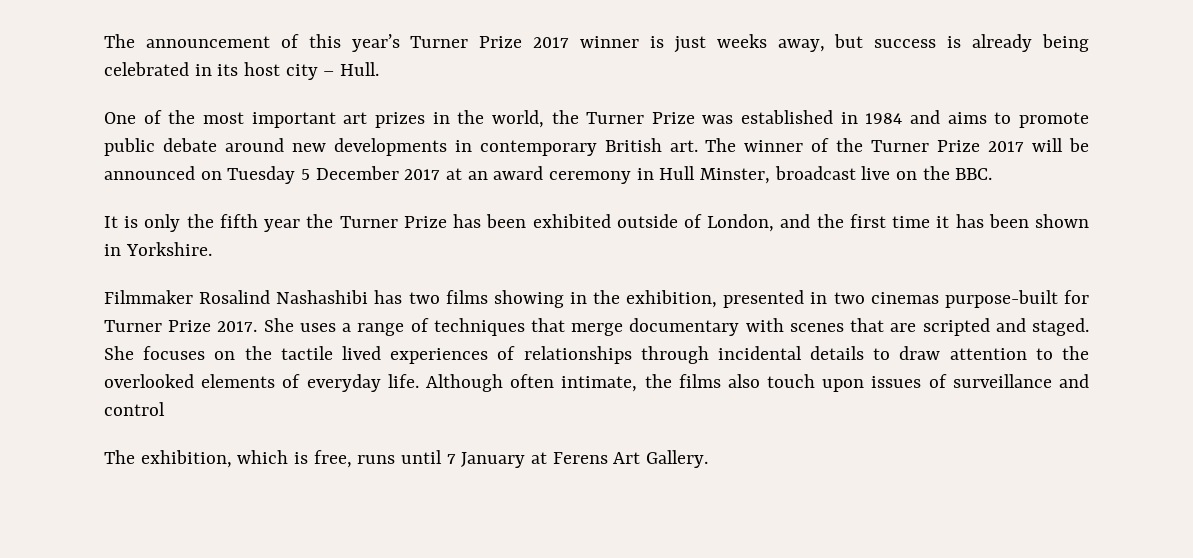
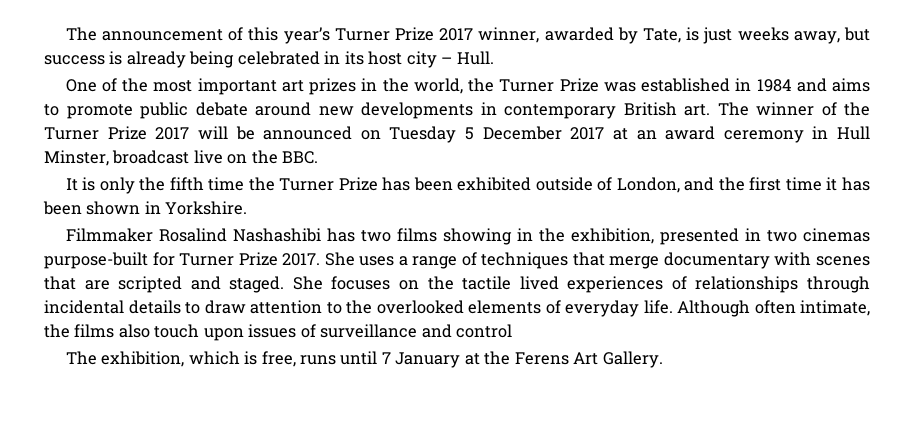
[580,36,640,48] winner -> [478,27,681,44] winner, awarded by Tate,
[264,219,301,232] year -> [208,177,245,191] time
(548, 458) none -> [484,351,511,365] the

